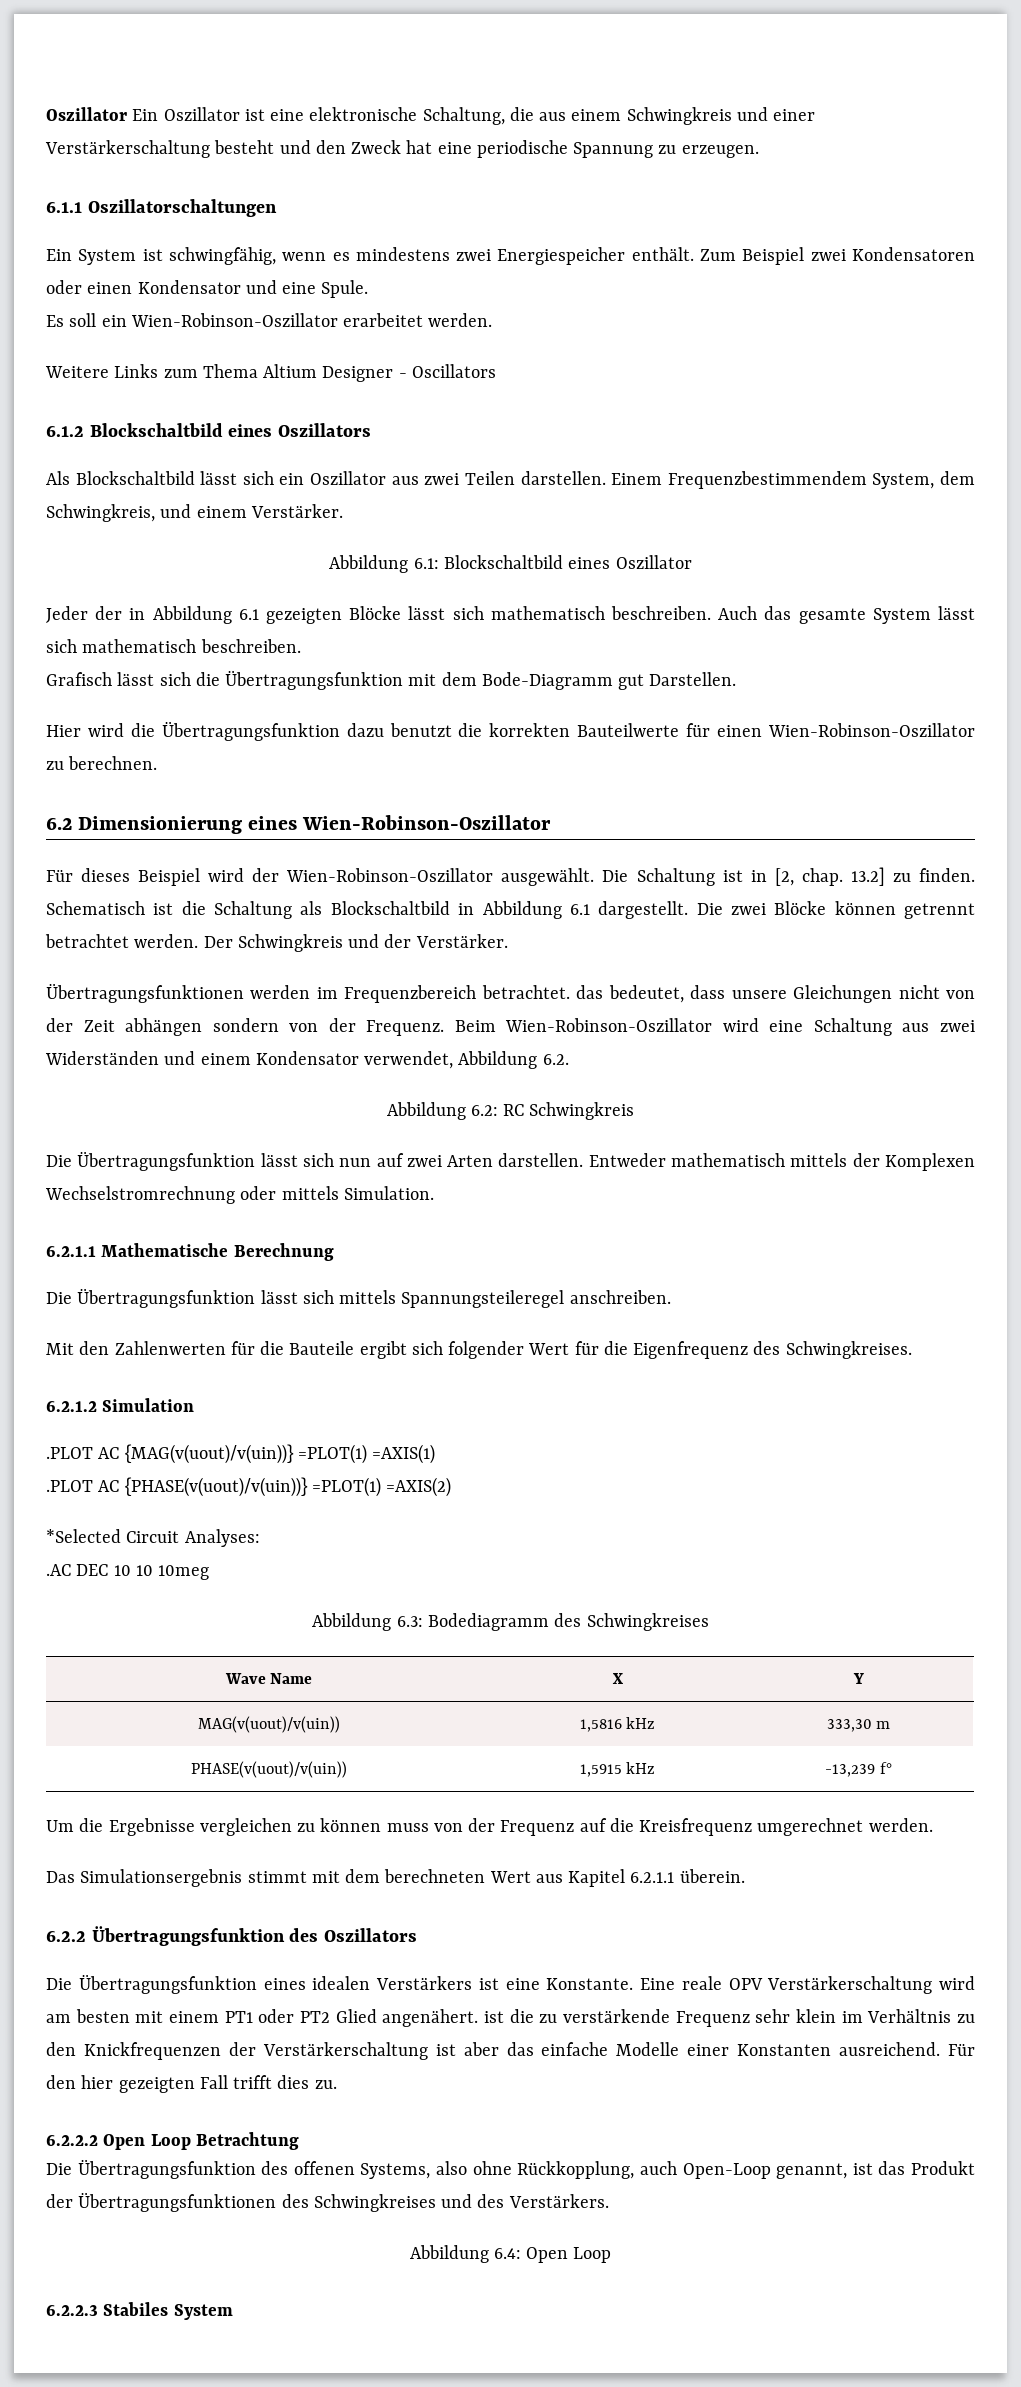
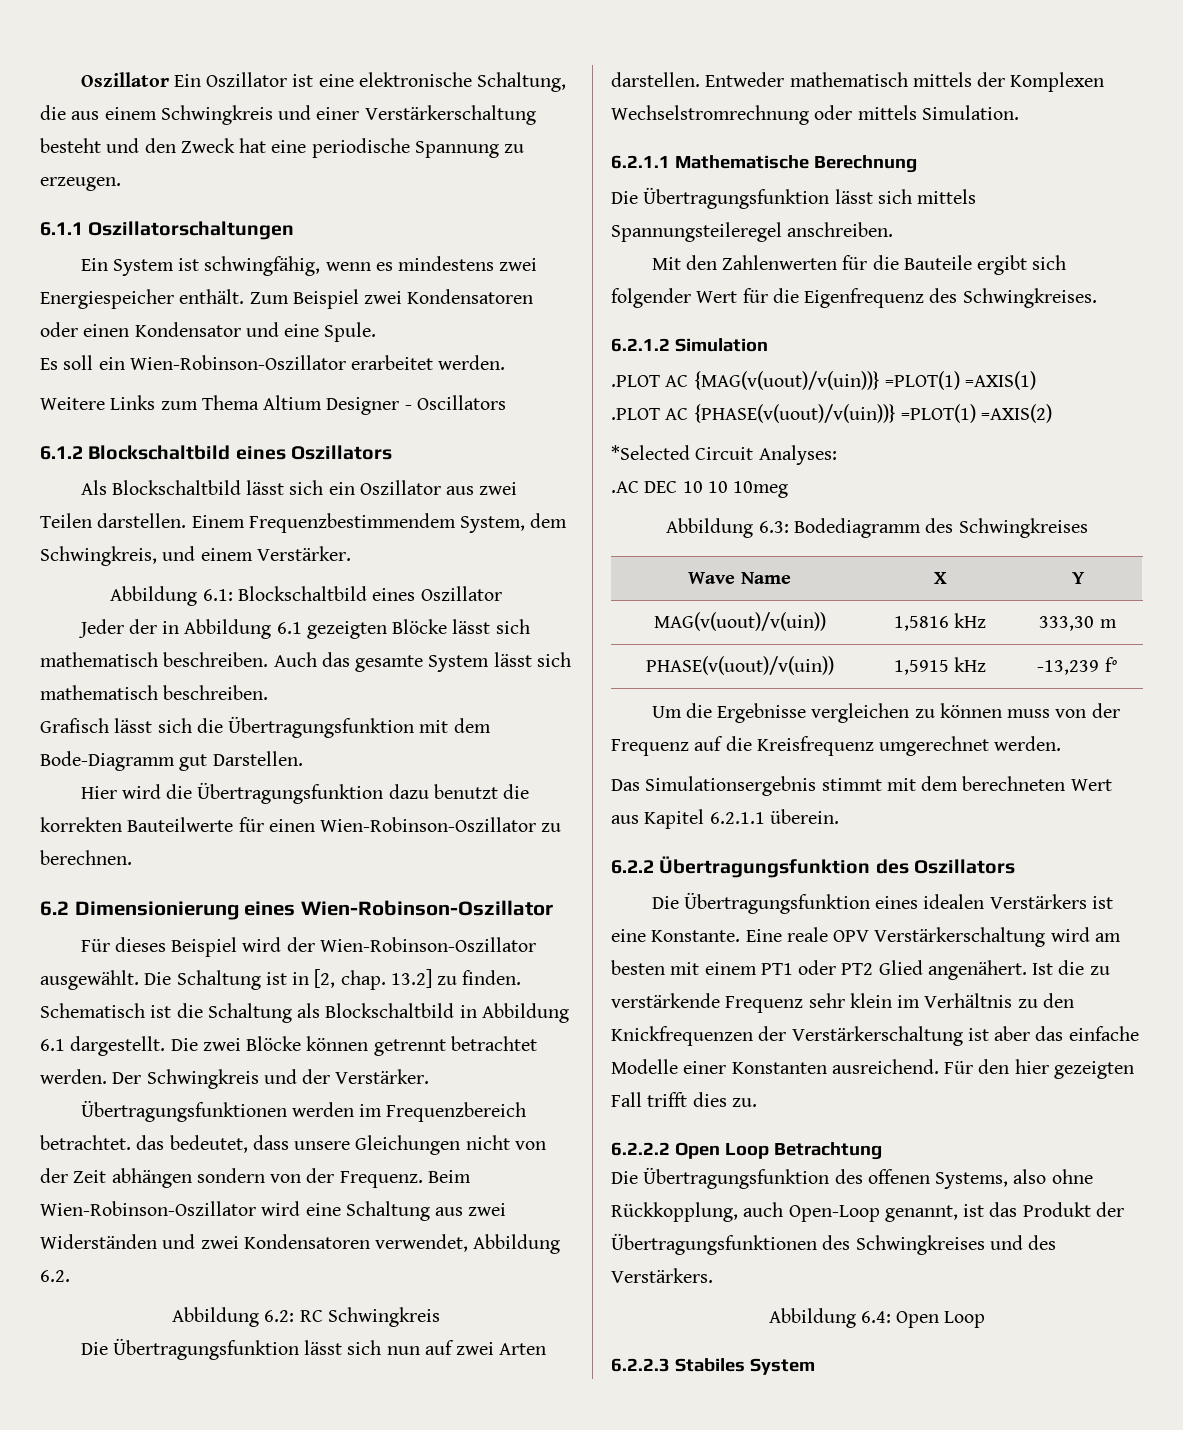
[200,1051,359,1065] einem Kondensator -> [200,1234,370,1249] zwei Kondensatoren
[484,2011,505,2023] ist -> [1032,963,1054,975] Ist

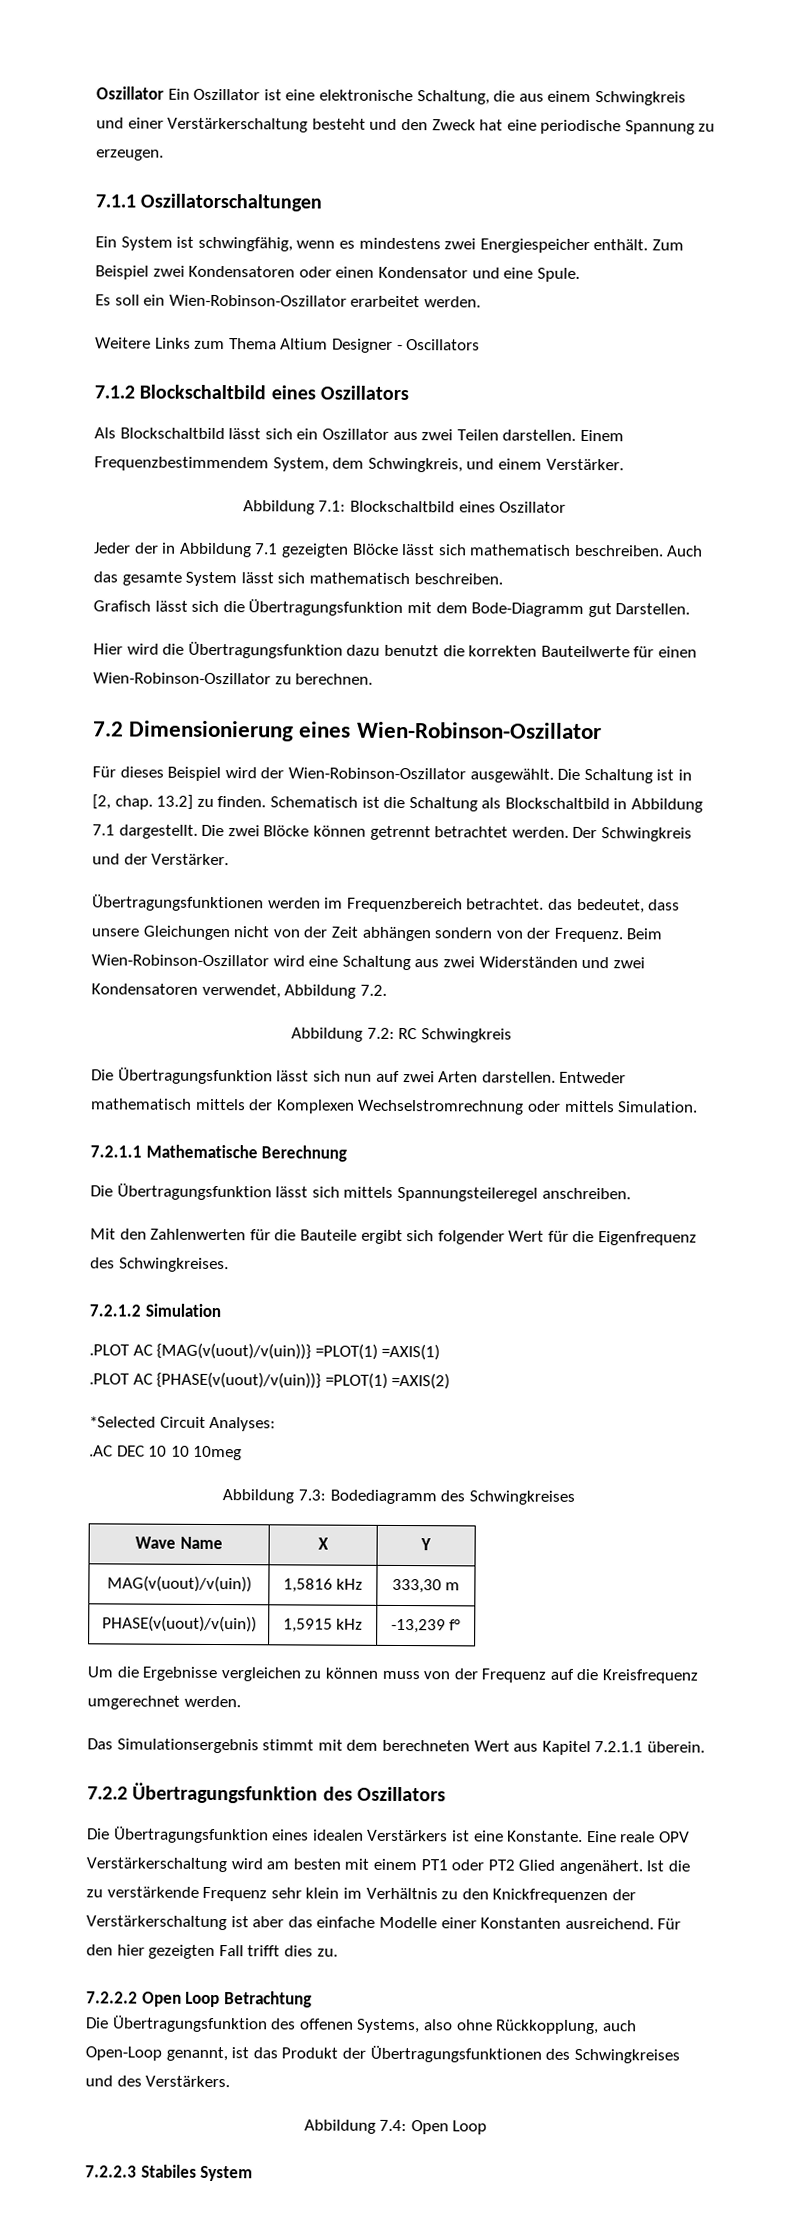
[40,222,83,236] 6.1.1 -> [95,194,136,208] 7.1.1
[40,446,83,460] 6.1.2 -> [94,385,135,399] 7.1.2
[202,589,233,601] 6.1: -> [318,500,347,512] 7.1:
[276,622,302,634] 6.1 -> [254,543,279,555] 7.1
[40,901,69,916] 6.2 -> [93,721,124,737] 7.2
[40,1039,65,1051] 6.1 -> [92,824,115,836] 7.1
[40,1270,70,1282] [172,1307,295,1327] 6.2. // Abbildung 6.2: -> [359,984,387,996] [291,1027,395,1042] 7.2. // Abbildung 7.2:
[611,155,670,169] 6.2.1.1 -> [90,1145,142,1158] 7.2.1.1
[611,338,670,352] 6.2.1.2 -> [89,1304,141,1317] 7.2.1.2
[758,521,789,533] 6.3: -> [297,1489,326,1501] 7.3:
[709,812,765,824] 6.2.1.1 -> [594,1741,644,1753] 7.2.1.1
[611,860,654,874] 6.2.2 -> [87,1786,128,1800] 7.2.2
[611,1142,670,1156] 6.2.2.2 -> [86,1991,138,2004] 7.2.2.2
[860,1311,891,1323] 6.4: -> [379,2119,408,2132] 7.4:
[611,1358,670,1372] 6.2.2.3 -> [85,2165,137,2178] 7.2.2.3

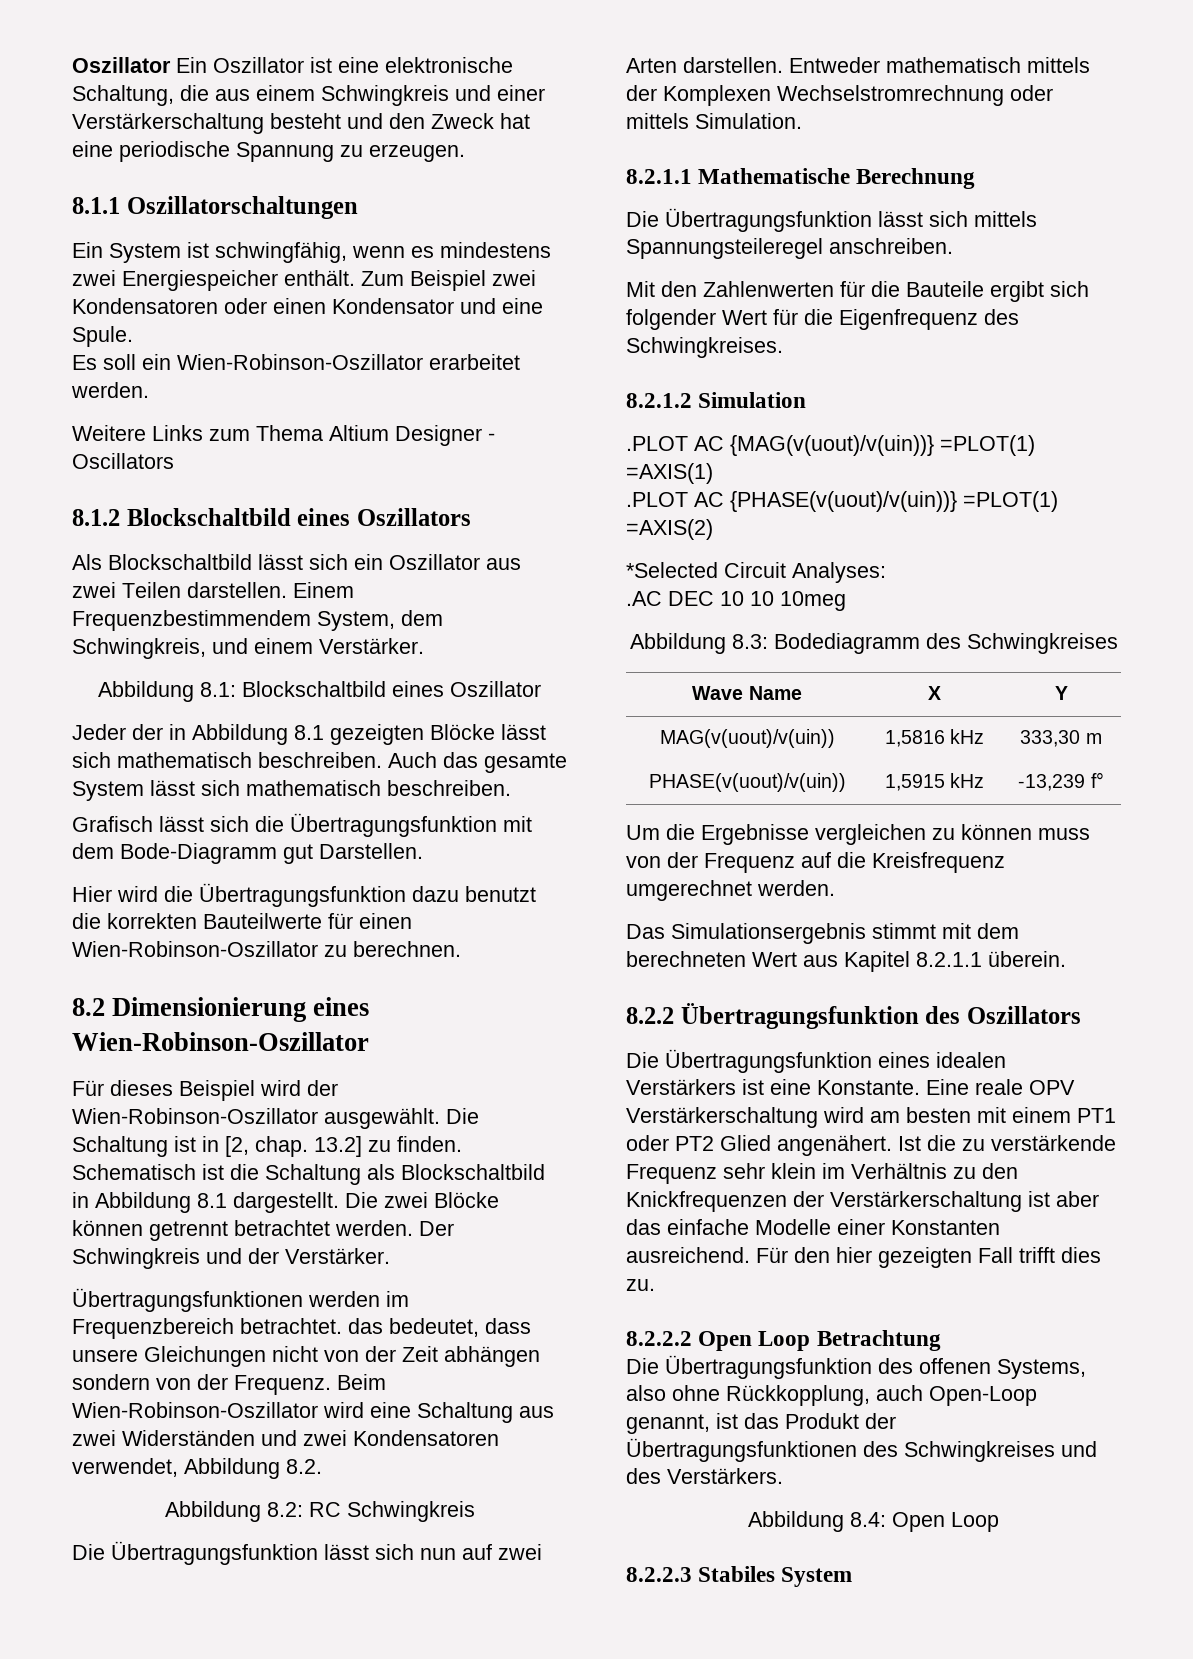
[95,194,136,208] 7.1.1 -> [72,197,120,214] 8.1.1
[94,385,135,399] 7.1.2 -> [72,509,120,526] 8.1.2
[318,500,347,512] 7.1: -> [200,682,236,697] 8.1:
[254,543,279,555] 7.1 -> [294,725,324,740] 8.1
[93,721,124,737] 7.2 -> [72,998,105,1016] 8.2
[92,824,115,836] 7.1 -> [197,1193,227,1208] 8.1
[359,984,387,996] [291,1027,395,1042] 7.2. // Abbildung 7.2: -> [286,1459,322,1474] [164,1501,303,1522] 8.2. // Abbildung 8.2:
[90,1145,142,1158] 7.2.1.1 -> [626,169,692,184] 8.2.1.1
[89,1304,141,1317] 7.2.1.2 -> [626,393,692,408] 8.2.1.2
[297,1489,326,1501] 7.3: -> [731,634,768,649] 8.3:
[594,1741,644,1753] 7.2.1.1 -> [916,952,982,967] 8.2.1.1
[87,1786,128,1800] 7.2.2 -> [626,1007,674,1024] 8.2.2
[86,1991,138,2004] 7.2.2.2 -> [626,1331,692,1346] 8.2.2.2
[379,2119,408,2132] 7.4: -> [850,1512,886,1527] 8.4:
[85,2165,137,2178] 7.2.2.3 -> [626,1567,692,1582] 8.2.2.3

